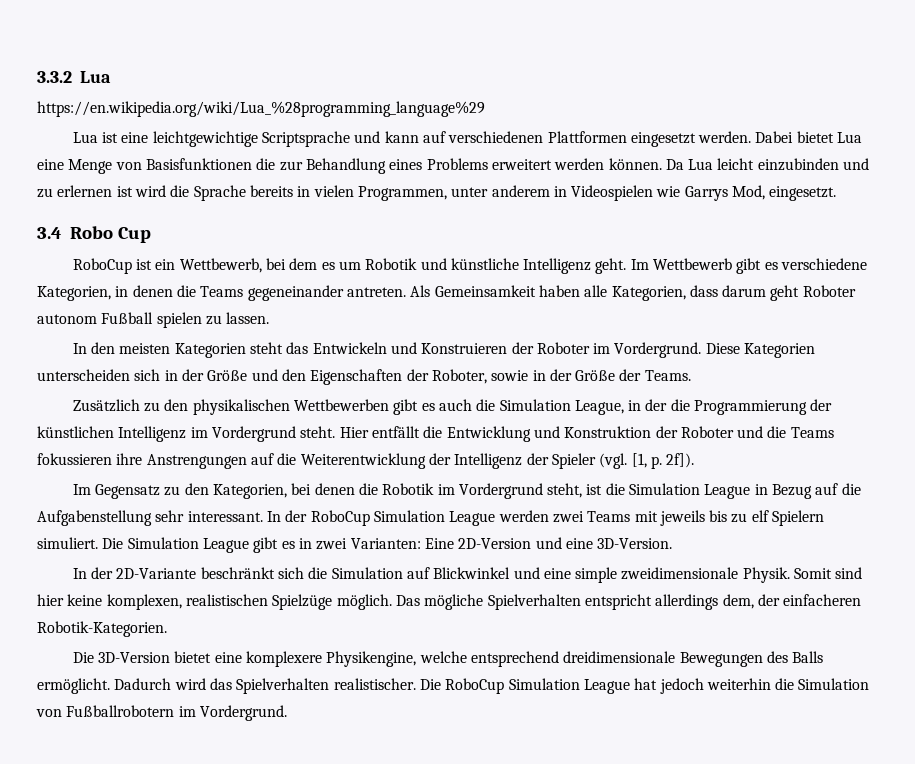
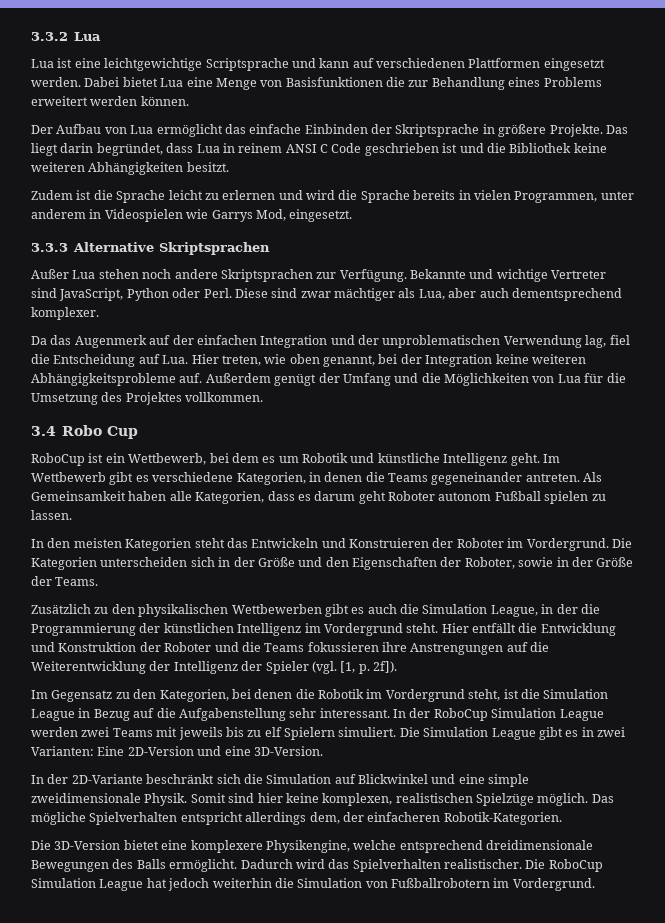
[37,101,485,117] // https://en.wikipedia.org/wiki/Lua_%28programming_language%29 -> (102, 36) none
[665,158,870,171] Da Lua leicht einzubinden und -> [31,124,628,137] [31,143,607,156] [31,162,229,175] [31,190,203,203] // Der Aufbau von Lua ermöglicht das einfache Einbinden der Skriptsprache in größere Projekte. Das liegt darin begründet, dass Lua in reinem ANSI C Code geschrieben ist und die Bibliothek keine weiteren Abhängigkeiten besitzt. // Zudem ist die Sprache leicht
[116,186,133,197] ist -> [278,190,303,200] und
(837, 193) none -> [31,242,271,255] [31,269,607,282] [31,288,622,301] [31,307,99,320] [31,335,630,348] [31,354,586,367] [31,373,626,386] [31,392,264,405] // 3.3.3 Alternative Skriptsprachen // Außer Lua stehen noch andere Skriptsprachen zur Verfügung. Bekannte und wichtige Vertreter sind JavaScript, Python oder Perl. Diese sind zwar mächtiger als Lua, aber auch dementsprechend komplexer. // Da das Augenmerk auf der einfachen Integration und der unproblematischen Verwendung lag, fiel die Entscheidung auf Lua. Hier treten, wie oben genannt, bei der Integration keine weiteren Abhängigkeitsprobleme auf. Außerdem genügt der Umfang und die Möglichkeiten von Lua für die Umsetzung des Projektes vollkommen.
(718, 291) none -> [297,494,311,501] es
[705,343,740,354] Diese -> [611,538,632,548] Die

